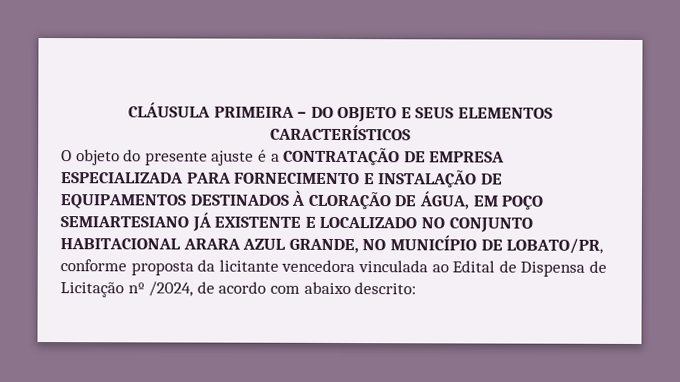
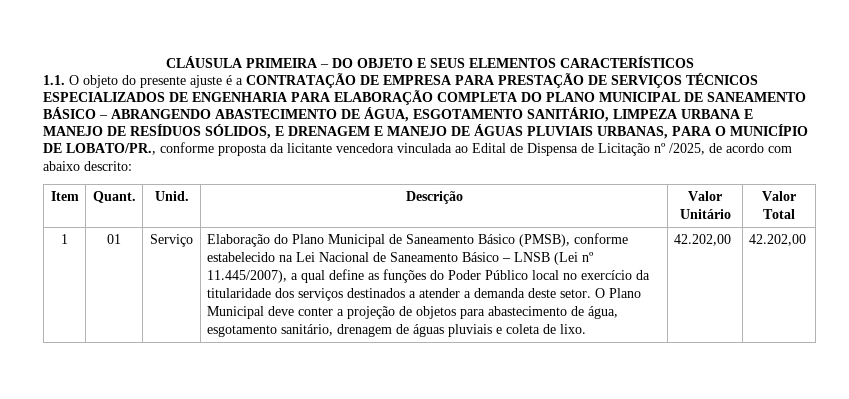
(411, 132) none -> [43,75,65,85] 1.1.
[61,170,503,188] [60,190,544,210] [60,212,533,233] [60,238,387,254] ESPECIALIZADA PARA FORNECIMENTO E INSTALAÇÃO DE EQUIPAMENTOS DESTINADOS À CLORAÇÃO DE ÁGUA, EM POÇO SEMIARTESIANO JÁ EXISTENTE E LOCALIZADO NO CONJUNTO HABITACIONAL ARARA AZUL GRANDE, NO -> [455,73,758,88] [43,90,806,105] [43,107,753,122] [43,124,726,139] PARA PRESTAÇÃO DE SERVIÇOS TÉCNICOS ESPECIALIZADOS DE ENGENHARIA PARA ELABORAÇÃO COMPLETA DO PLANO MUNICIPAL DE SANEAMENTO BÁSICO – ABRANGENDO ABASTECIMENTO DE ÁGUA, ESGOTAMENTO SANITÁRIO, LIMPEZA URBANA E MANEJO DE RESÍDUOS SÓLIDOS, E DRENAGEM E MANEJO DE ÁGUAS PLUVIAIS URBANAS, PARA O
[506,238,604,254] LOBATO/PR, -> [66,143,156,155] LOBATO/PR.,
[148,281,194,297] /2024, -> [669,143,705,155] /2025,
(417, 288) none -> [50,191,79,201] [92,191,136,203] [154,191,189,201] [405,191,463,204] [688,191,722,201] [679,209,731,219] [762,191,796,201] [763,209,795,219] [61,234,68,244] [107,234,121,244] [150,234,193,247] [206,233,628,247] [206,252,594,265] [206,269,650,283] [206,288,641,301] [206,306,618,319] [206,324,586,337] [673,234,731,246] [748,234,806,246] // Item | Quant. | Unid. | Descrição | Valor Unitário | Valor Total // 1 | 01 | Serviço | Elaboração do Plano Municipal de Saneamento Básico (PMSB), conforme estabelecido na Lei Nacional de Saneamento Básico – LNSB (Lei nº 11.445/2007), a qual define as funções do Poder Público local no exercício da titularidade dos serviços destinados a atender a demanda deste setor. O Plano Municipal deve conter a projeção de objetos para abastecimento de água, esgotamento sanitário, drenagem de águas pluviais e coleta de lixo. | 42.202,00 | 42.202,00

